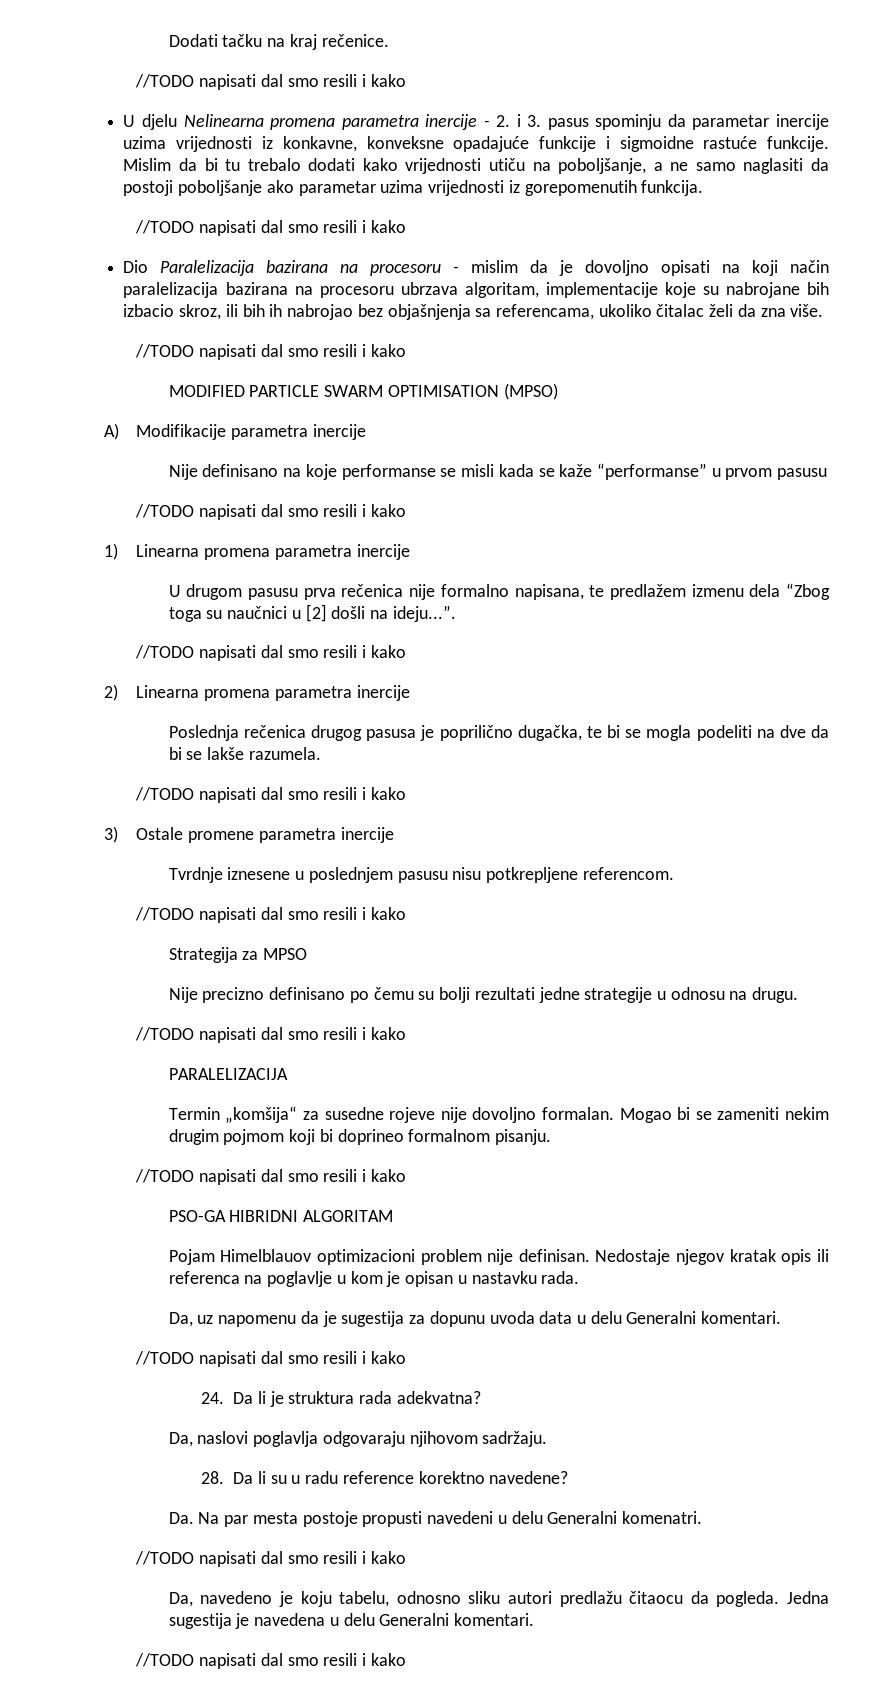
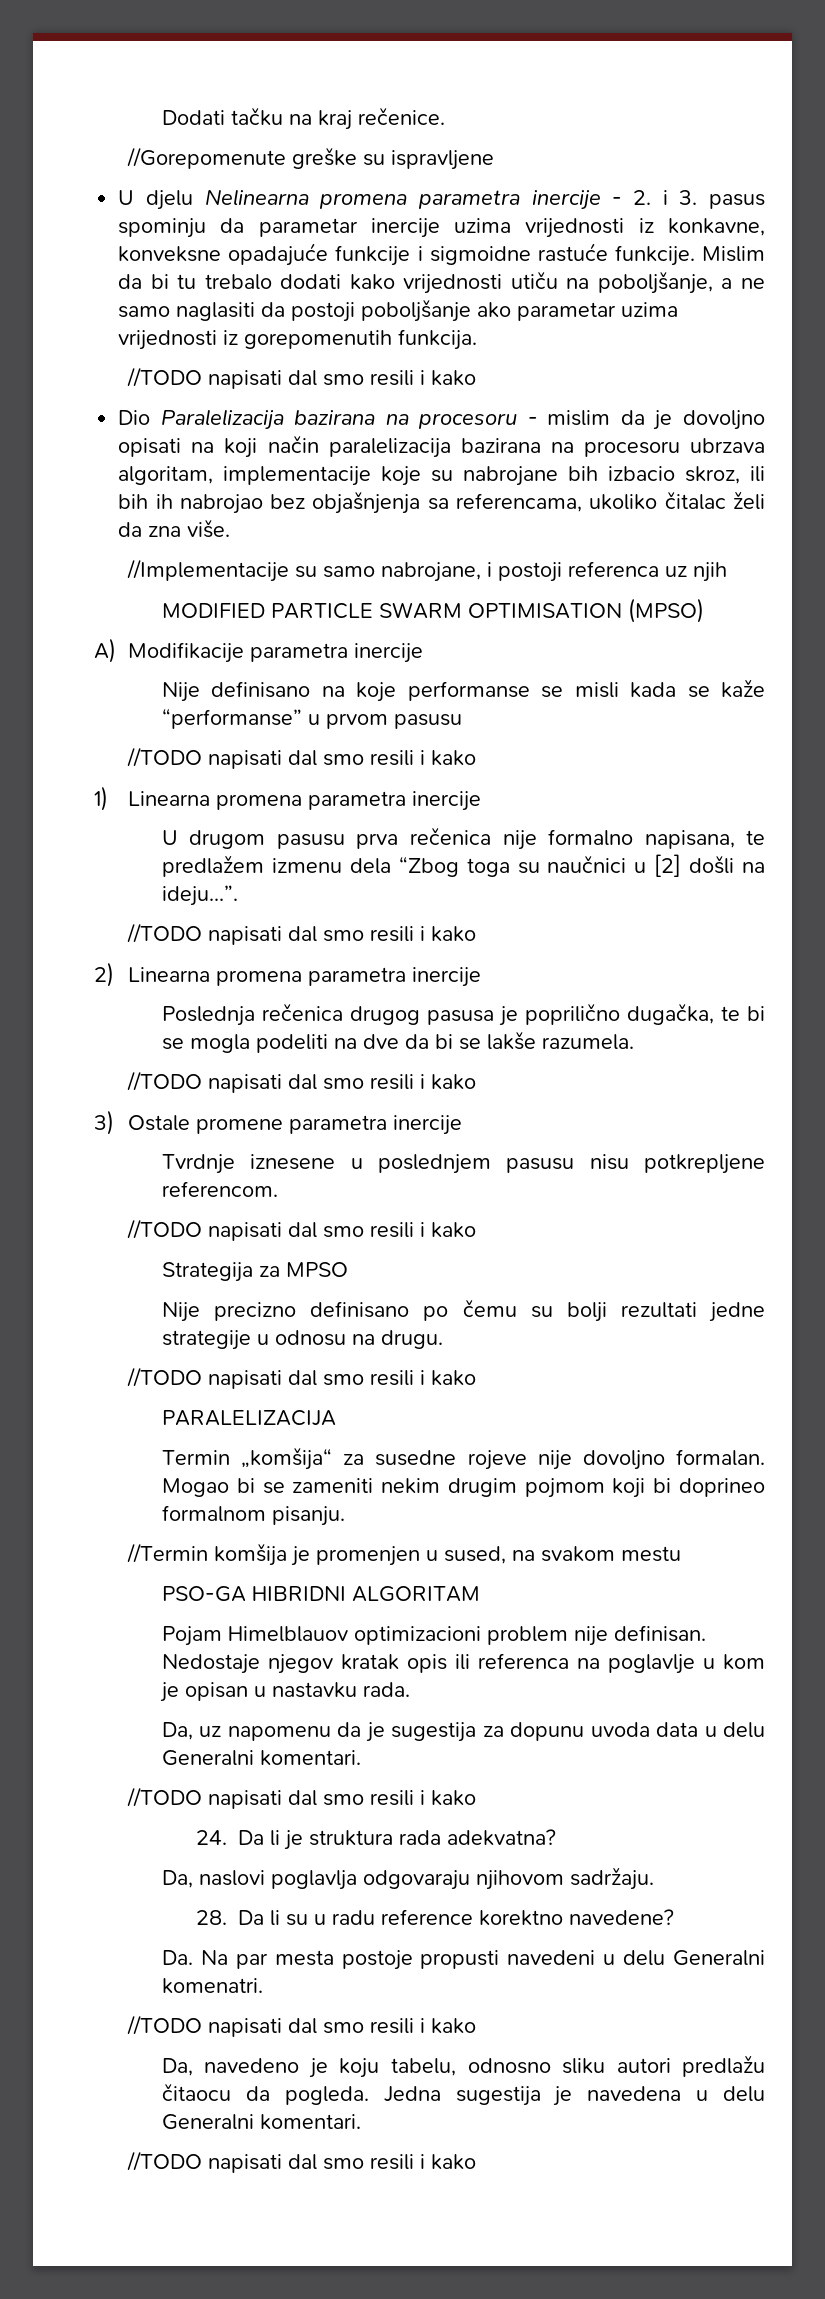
[135,74,406,90] //TODO napisati dal smo resili i kako -> [126,147,494,170] //Gorepomenute greške su ispravljene
[135,344,406,360] //TODO napisati dal smo resili i kako -> [126,559,727,582] //Implementacije su samo nabrojane, i postoji referenca uz njih
[135,1169,406,1185] //TODO napisati dal smo resili i kako -> [126,1543,681,1566] //Termin komšija je promenjen u sused, na svakom mestu

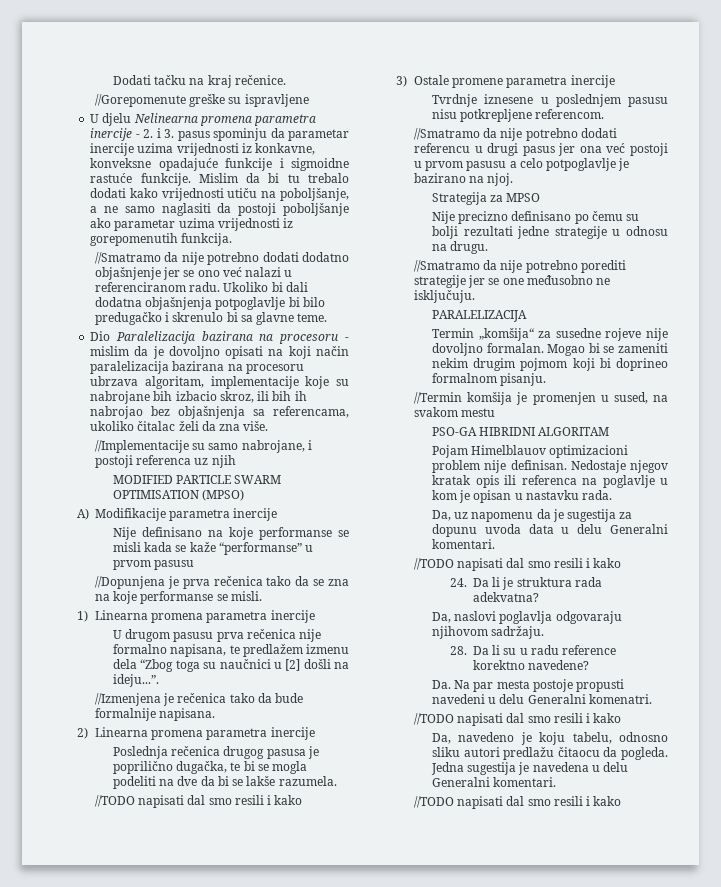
[126,367,476,389] //TODO napisati dal smo resili i kako -> [94,252,349,265] [94,267,293,280] [94,282,308,292] [94,297,325,310] [94,312,328,325] //Smatramo da nije potrebno dodati dodatno objašnjenje jer se ono već nalazi u referenciranom radu. Ukoliko bi dali dodatna objašnjenja potpoglavlje bi bilo predugačko i skrenulo bi sa glavne teme.
[126,747,476,769] //TODO napisati dal smo resili i kako -> [94,576,349,589] [94,591,262,604] //Dopunjena je prva rečenica tako da se zna na koje performanse se misli.
[126,923,476,945] //TODO napisati dal smo resili i kako -> [94,693,304,706] [94,708,216,721] //Izmenjena je rečenica tako da bude formalnije napisana.
[126,1219,476,1241] //TODO napisati dal smo resili i kako -> [413,128,617,141] [413,143,668,156] [413,158,630,171] [413,173,514,186] //Smatramo da nije potrebno dodati referencu u drugi pasus jer ona već postoji u prvom pasusu a celo potpoglavlje je bazirano na njoj.
[126,1367,476,1389] //TODO napisati dal smo resili i kako -> [413,260,626,273] [413,275,611,288] [413,290,475,303] //Smatramo da nije potrebno porediti strategije jer se one međusobno ne isključuju.

